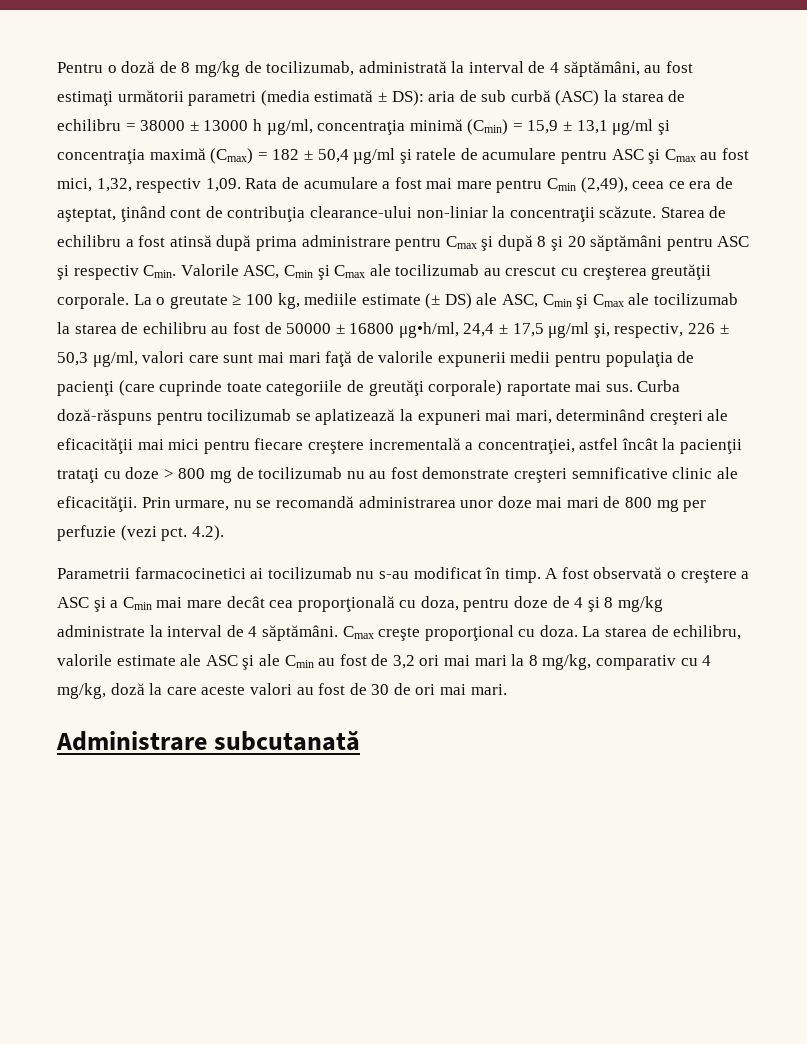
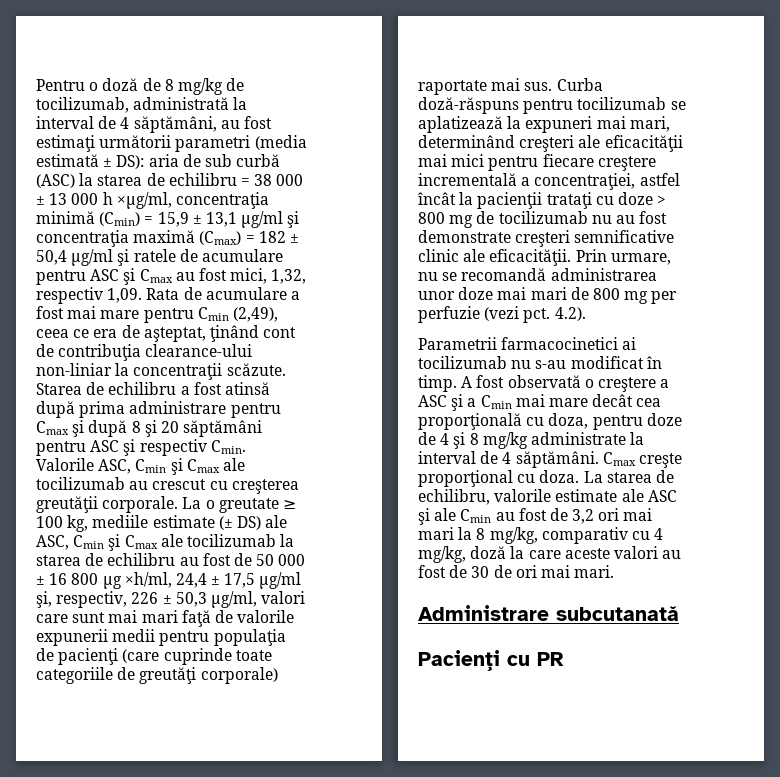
[140,119,313,135] 38000 ± 13000 h µg/ml, -> [254,174,304,186] [36,192,172,209] 38 000 ± 13 000 h ×µg/ml,
[286,322,459,338] 50000 ± 16800 μg•h/ml, -> [256,554,306,566] [36,572,172,589] 50 000 ± 16 800 μg ×h/ml,
(361, 740) none -> [418,650,564,671] // Pacienți cu PR

